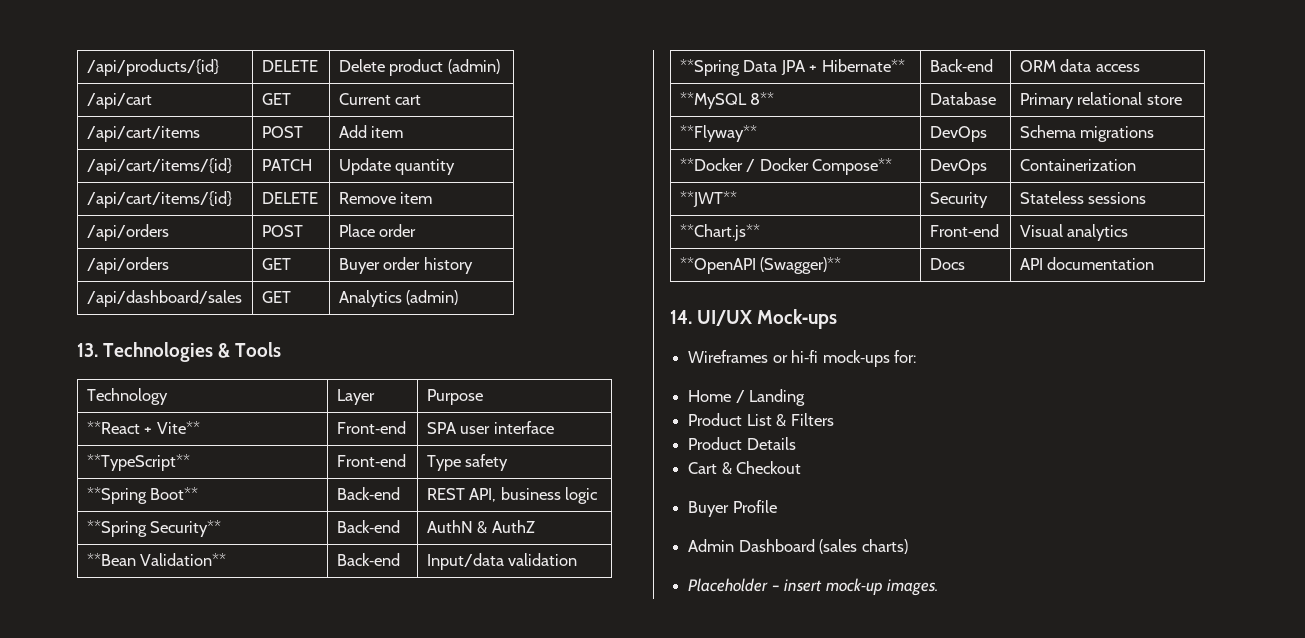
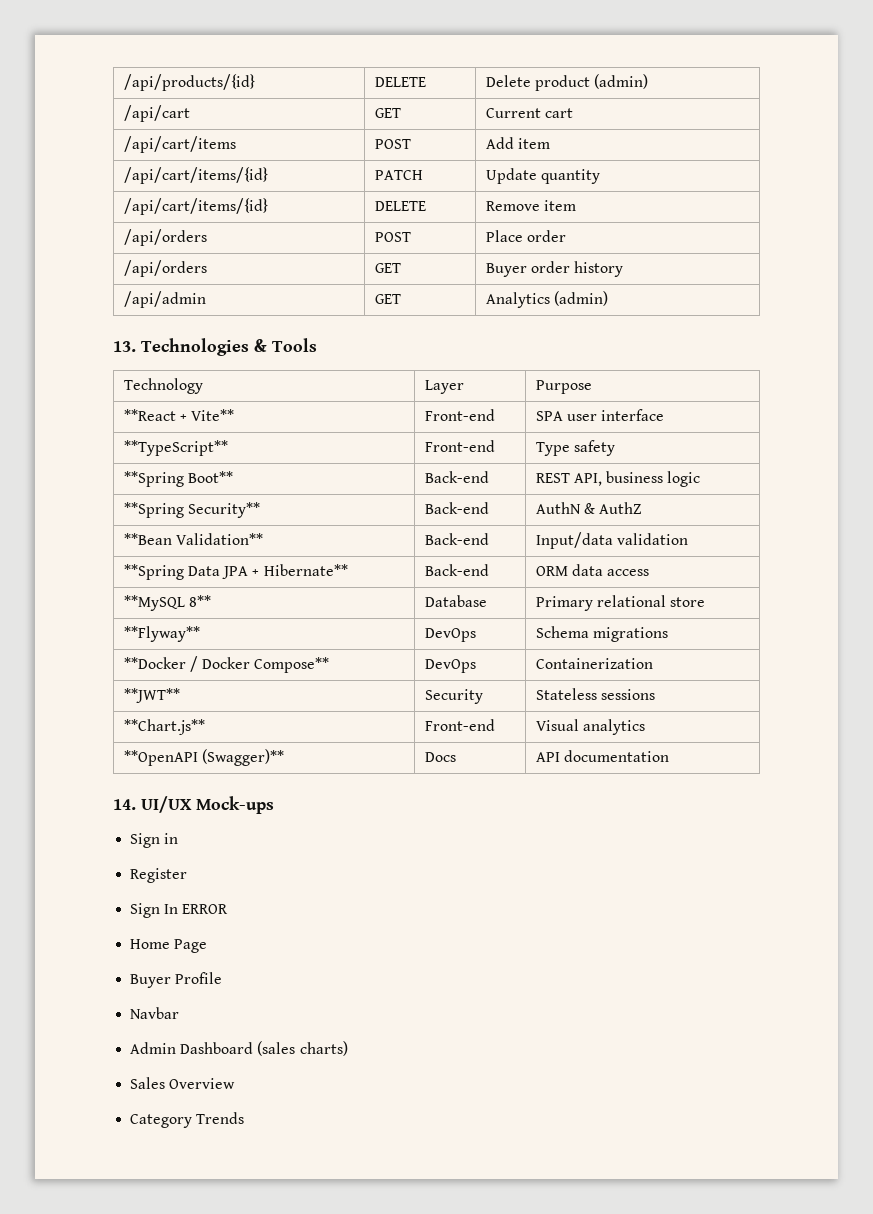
[86,290,242,307] /api/dashboard/sales -> [123,291,206,308] /api/admin
[688,350,916,367] [688,389,806,406] [688,413,834,427] [688,437,796,450] [688,461,802,475] Wireframes or hi‑fi mock‑ups for: // Home / Landing // Product List & Filters // Product Details // Cart & Checkout -> [130,833,179,848] [130,868,188,883] [130,903,229,918] [130,939,208,953] Sign in // Register // Sign In ERROR // Home Page
(777, 506) none -> [130,1007,180,1019] // Navbar
[688,578,938,596] Placeholder – insert mock‑up images. -> [130,1077,236,1089] [130,1112,245,1128] Sales Overview // Category Trends

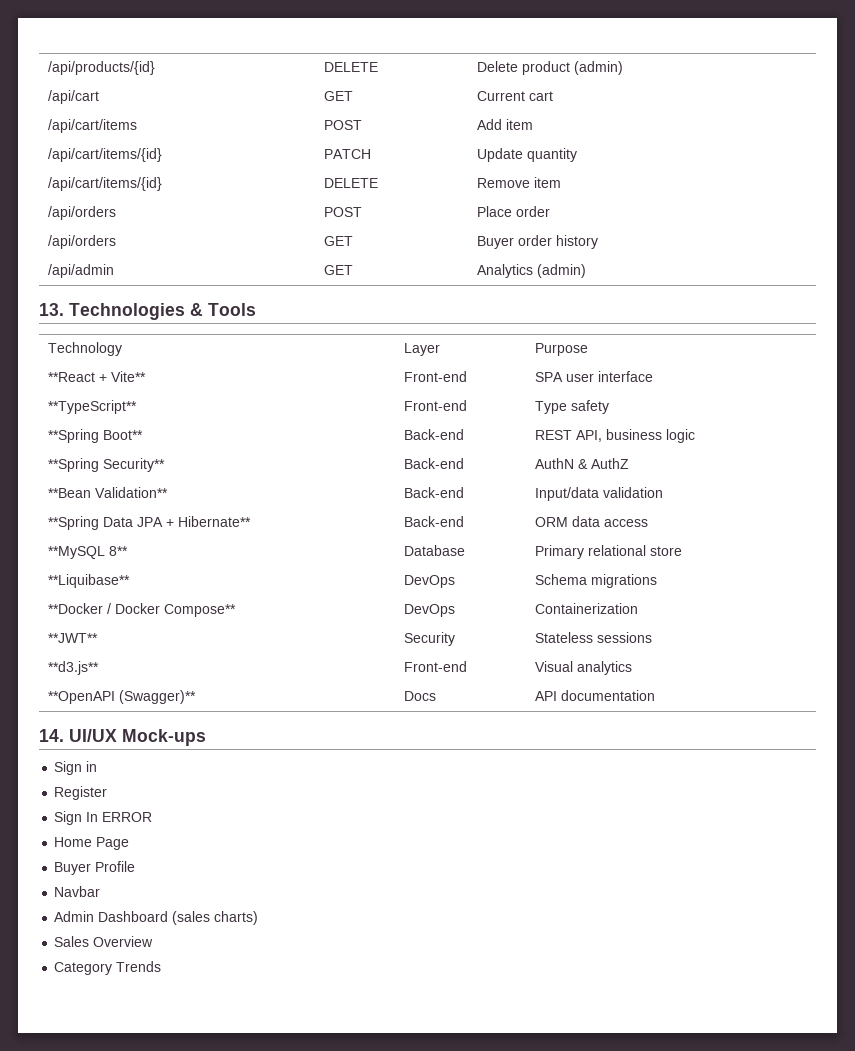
[123,626,200,642] **Flyway** -> [48,574,131,588] **Liquibase**
[123,719,205,735] **Chart.js** -> [48,661,100,675] **d3.js**

